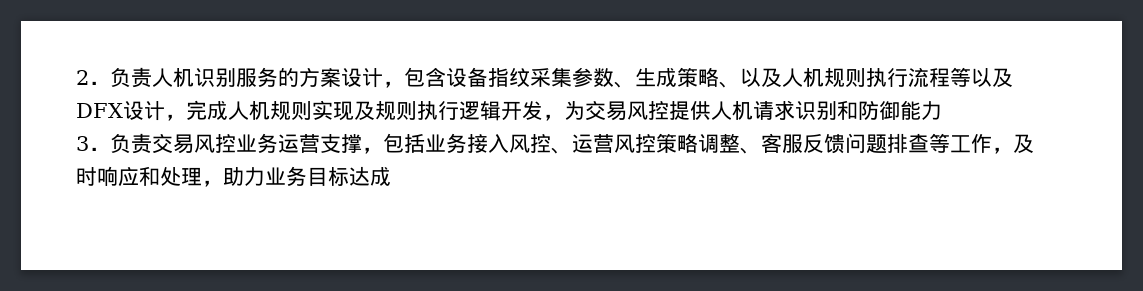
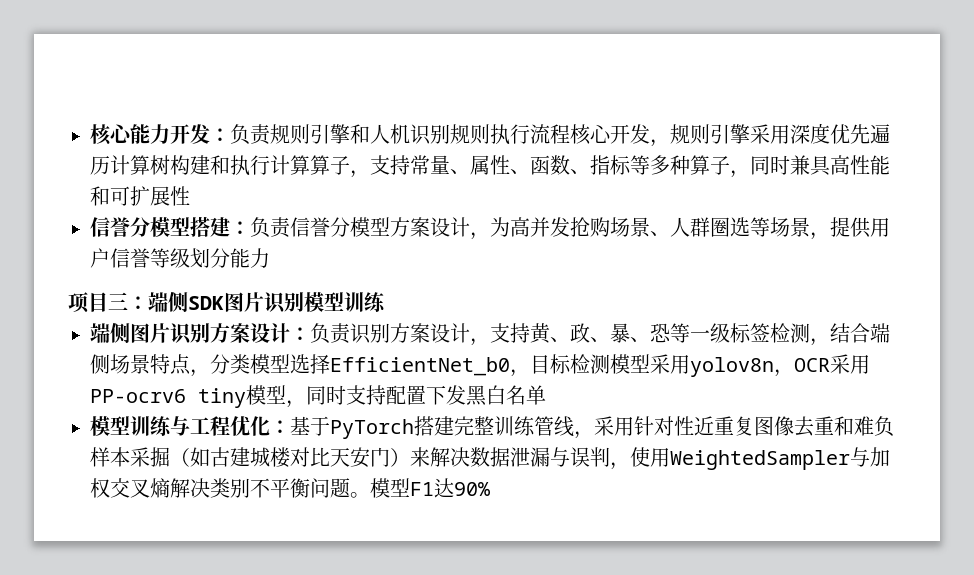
[76,67,1013,88] [76,100,942,121] [76,133,1034,154] [76,166,391,187] 2．负责人机识别服务的方案设计，包含设备指纹采集参数、生成策略、以及人机规则执行流程等以及DFX设计，完成人机规则实现及规则执行逻辑开发，为交易风控提供人机请求识别和防御能力 // 3．负责交易风控业务运营支撑，包括业务接入风控、运营风控策略调整、客服反馈问题排查等工作，及时响应和处理，助力业务目标达成 -> [90,123,890,147] [90,155,890,178] [90,186,190,206] [90,217,890,240] [90,248,270,268] [68,291,386,314] [90,322,890,346] [90,354,870,377] [90,385,546,408] [90,416,894,439] [90,447,890,470] [90,478,490,498] 核心能力开发：负责规则引擎和人机识别规则执行流程核心开发，规则引擎采用深度优先遍历计算树构建和执行计算算子，支持常量、属性、函数、指标等多种算子，同时兼具高性能和可扩展性 // 信誉分模型搭建：负责信誉分模型方案设计，为高并发抢购场景、人群圈选等场景，提供用户信誉等级划分能力 // 项目三：端侧SDK图片识别模型训练 // 端侧图片识别方案设计：负责识别方案设计，支持黄、政、暴、恐等一级标签检测，结合端侧场景特点，分类模型选择EfficientNet_b0，目标检测模型采用yolov8n，OCR采用PP-ocrv6 tiny模型，同时支持配置下发黑白名单 // 模型训练与工程优化：基于PyTorch搭建完整训练管线，采用针对性近重复图像去重和难负样本采掘（如古建城楼对比天安门）来解决数据泄漏与误判，使用WeightedSampler与加权交叉熵解决类别不平衡问题。模型F1达90%

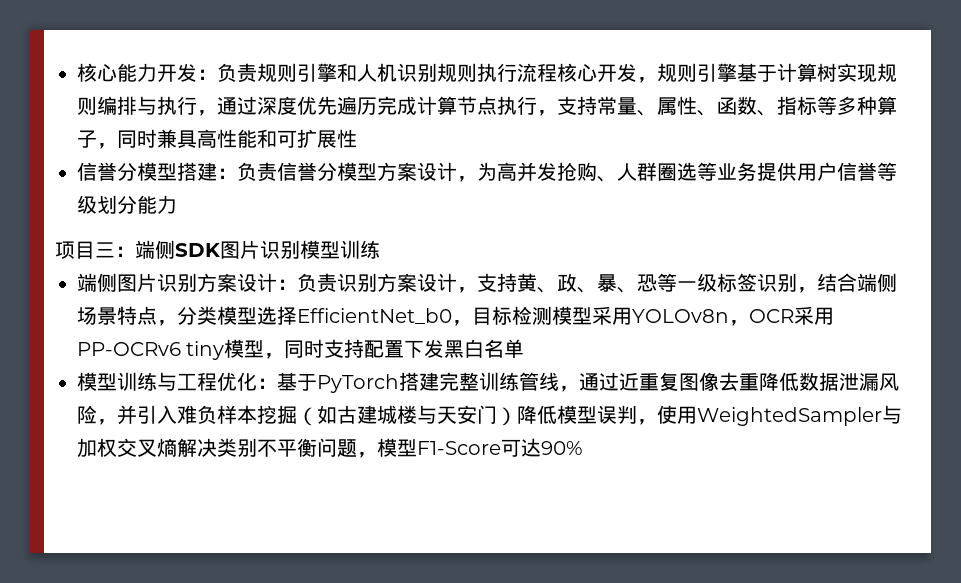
[750,123,890,144] [90,155,350,176] 采用深度优先遍历计算树构建和执行计算算子 -> [737,63,897,83] [77,96,537,116] 基于计算树实现规则编排与执行，通过深度优先遍历完成计算节点执行
[610,217,650,237] 场景 -> (597, 171) none
[770,217,830,240] 场景， -> [717,162,757,181] 业务
[770,323,810,343] 检测 -> [757,273,797,292] 识别
[690,357,774,377] yolov8n -> [632,309,729,323] YOLOv8n
[90,389,186,403] PP-ocrv6 -> [77,342,181,356] PP-OCRv6
[594,416,694,436] 采用针对性 -> [579,372,619,391] 通过
[834,416,854,436] 和 -> [759,372,899,391] [77,405,177,425] 降低数据泄漏风险，并引入
[130,447,150,467] 采 -> [257,405,277,424] 挖
[290,447,330,467] 对比 -> [417,405,437,424] 与
[410,447,570,467] 来解决数据泄漏与 -> [517,405,597,424] 降低模型
[350,478,434,498] 。模型F1 -> [357,438,521,458] ，模型F1-Score可

